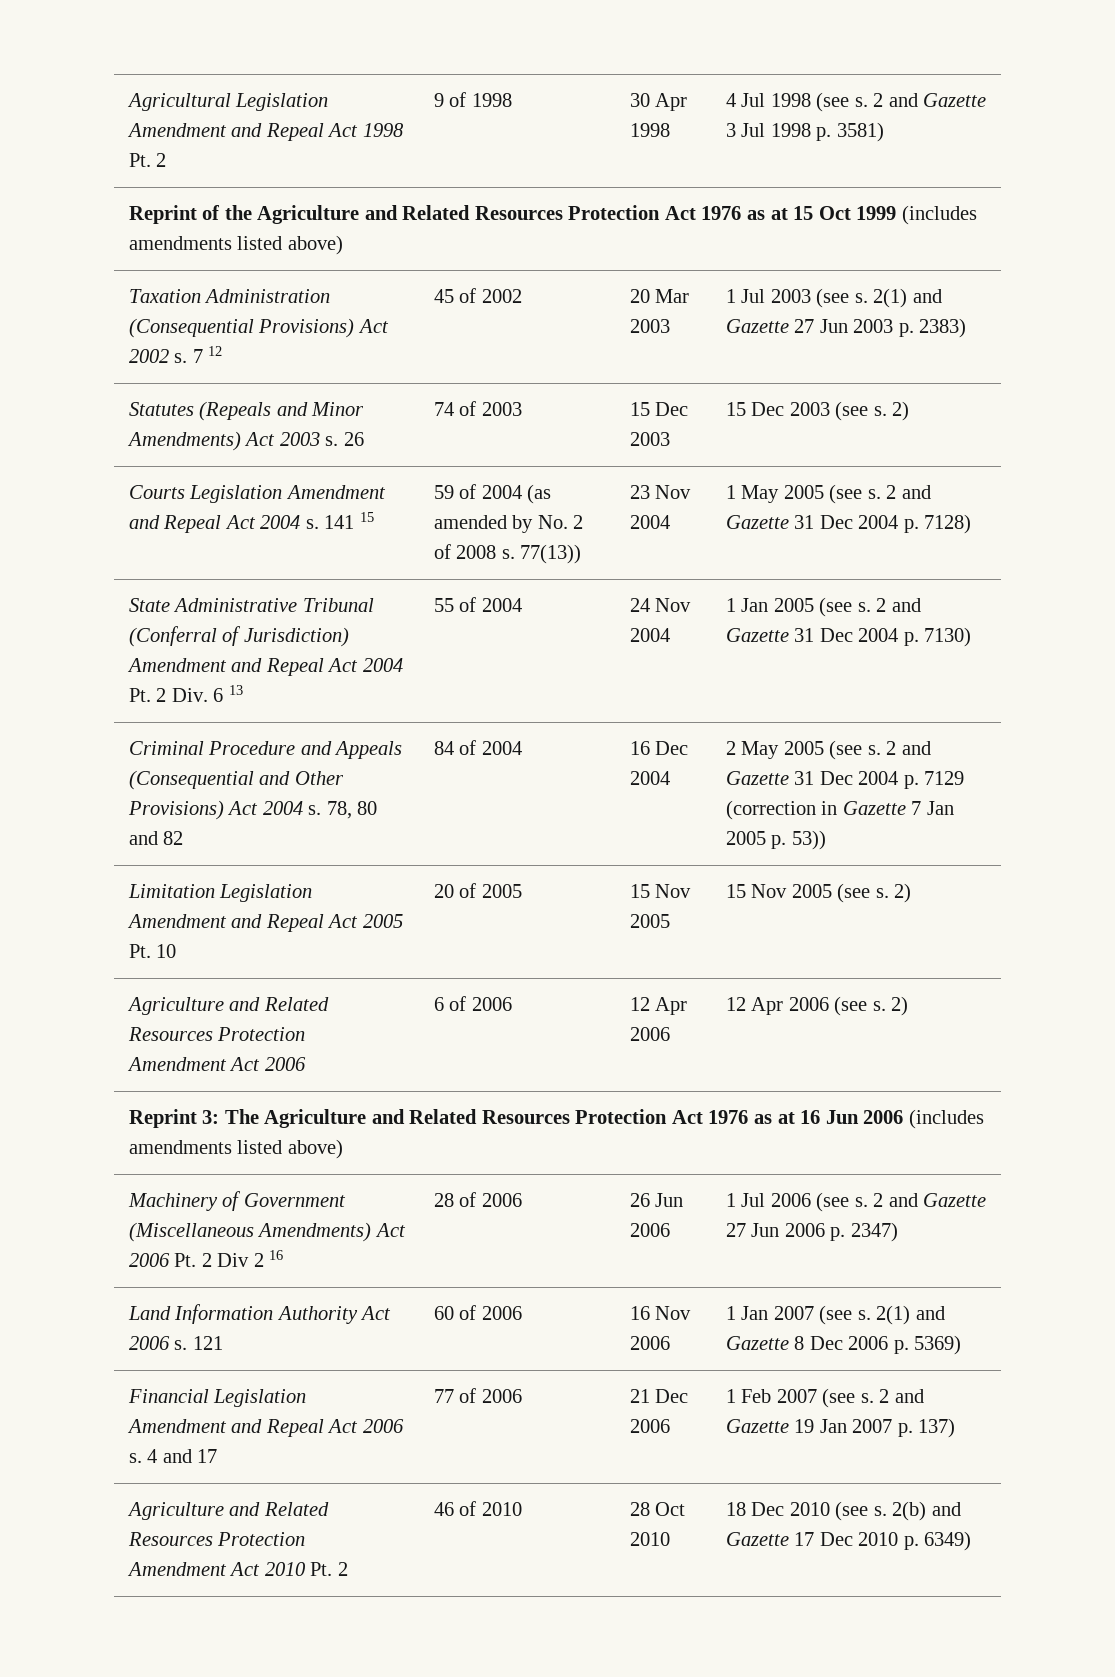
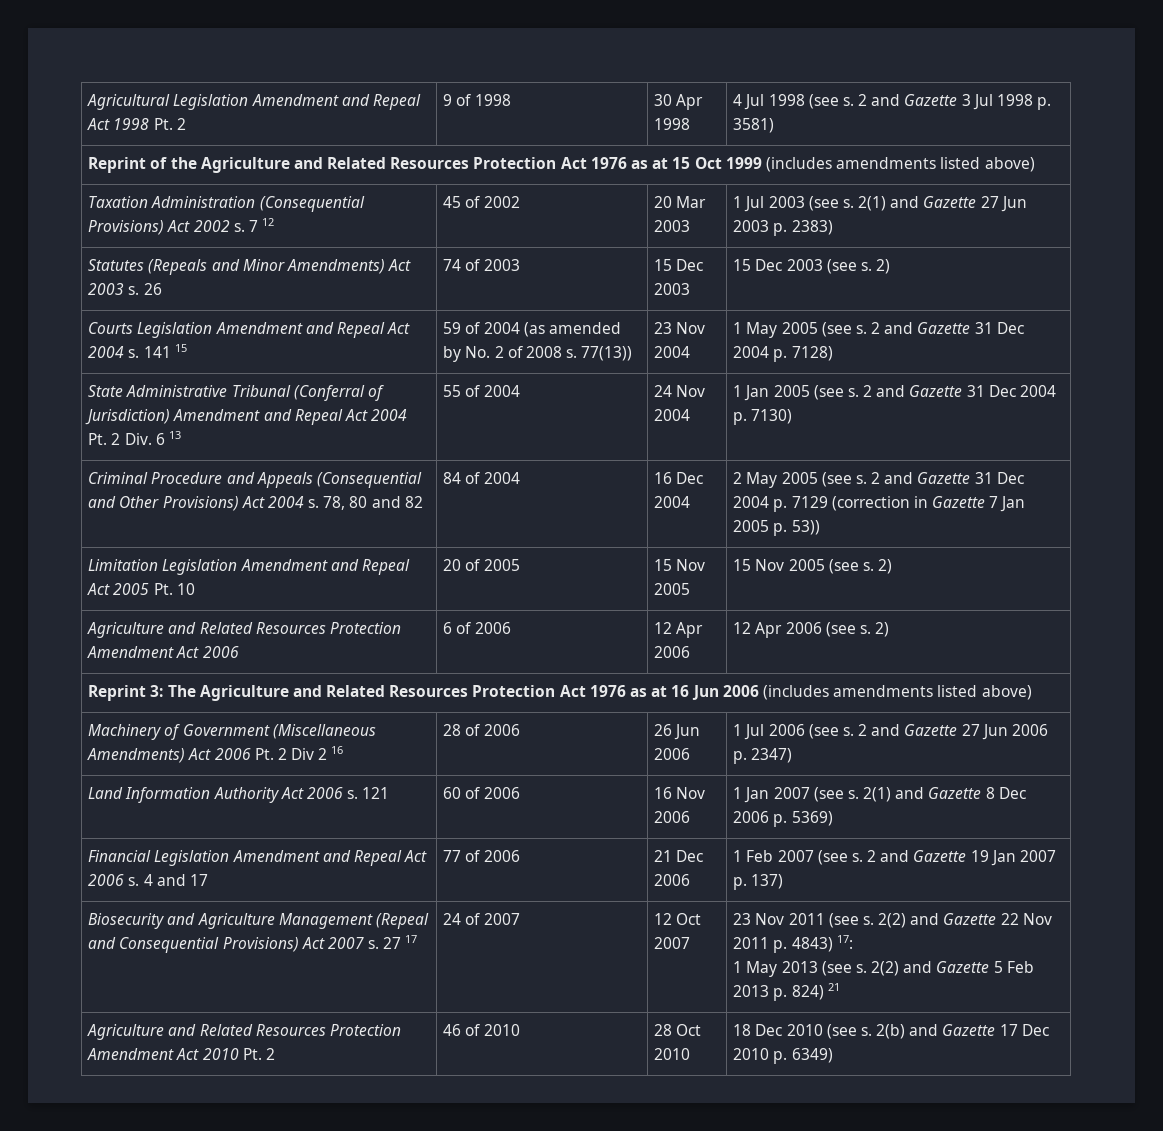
(956, 1428) none -> [88,913,429,929] [88,935,418,953] [443,913,520,925] [654,913,702,925] [654,937,691,949] [733,913,1052,928] [733,935,853,953] [733,961,1034,977] [733,983,840,1001] // Biosecurity and Agriculture Management (Repeal and Consequential Provisions) Act 2007 s. 27 17 | 24 of 2007 | 12 Oct 2007 | 23 Nov 2011 (see s. 2(2) and Gazette 22 Nov 2011 p. 4843) 17: // 1 May 2013 (see s. 2(2) and Gazette 5 Feb 2013 p. 824) 21

